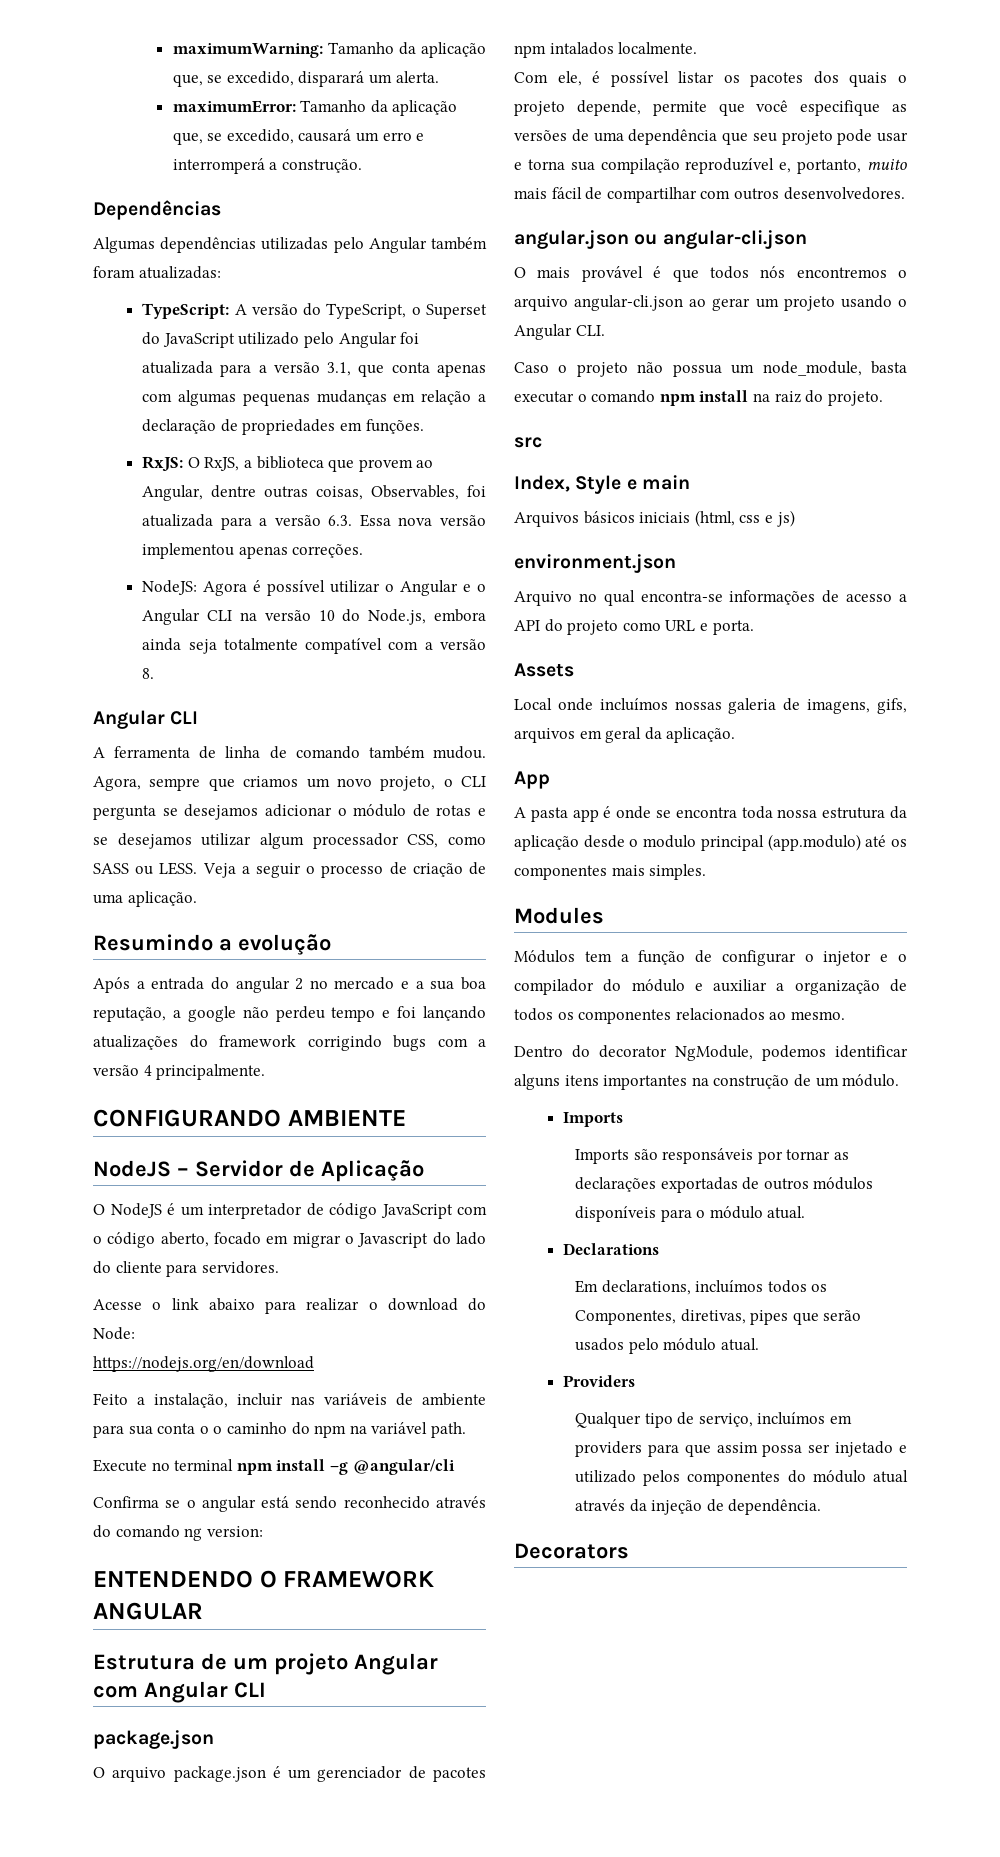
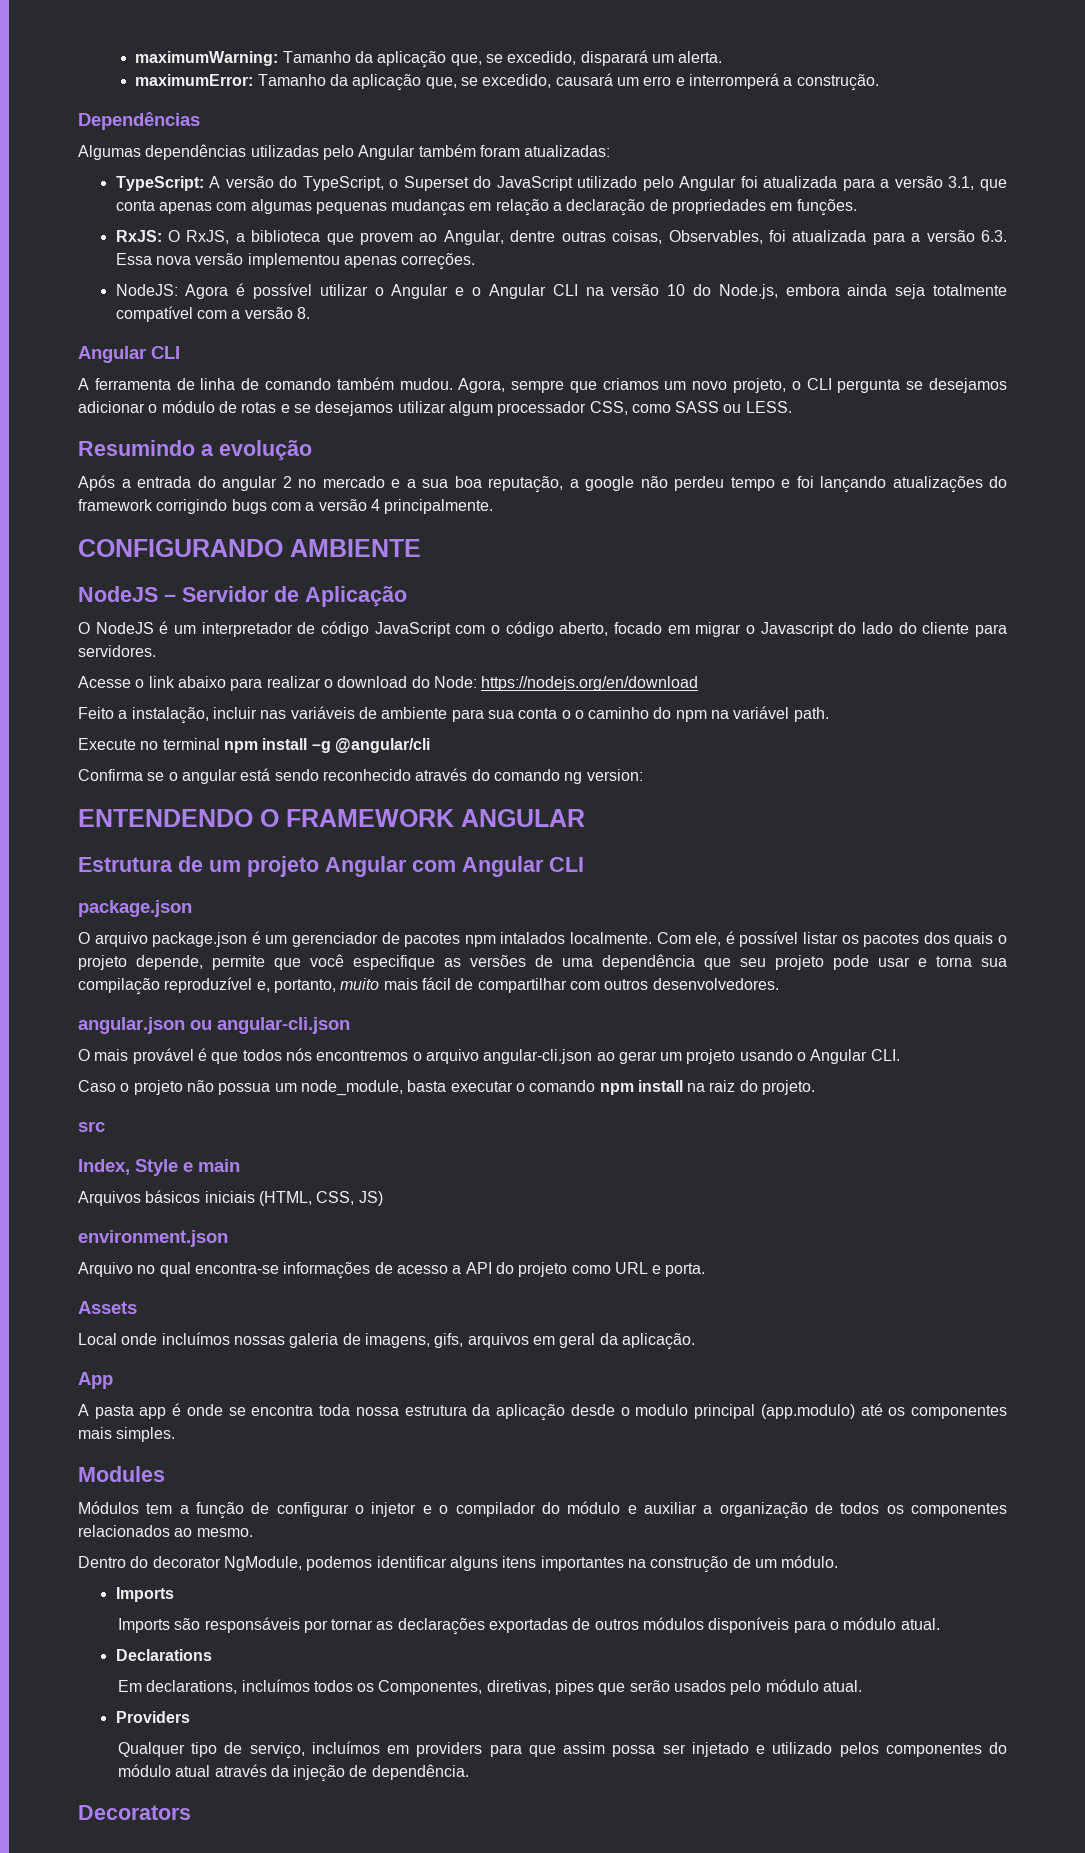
[202,862,486,878] [93,891,197,907] Veja a seguir o processo de criação de uma aplicação. -> (792, 407) none
(135, 1333) // -> (477, 682) none
(698, 48) // -> (653, 938) none
[694,510,795,527] (html, css e js) -> [258,1191,383,1206] (HTML, CSS, JS)

